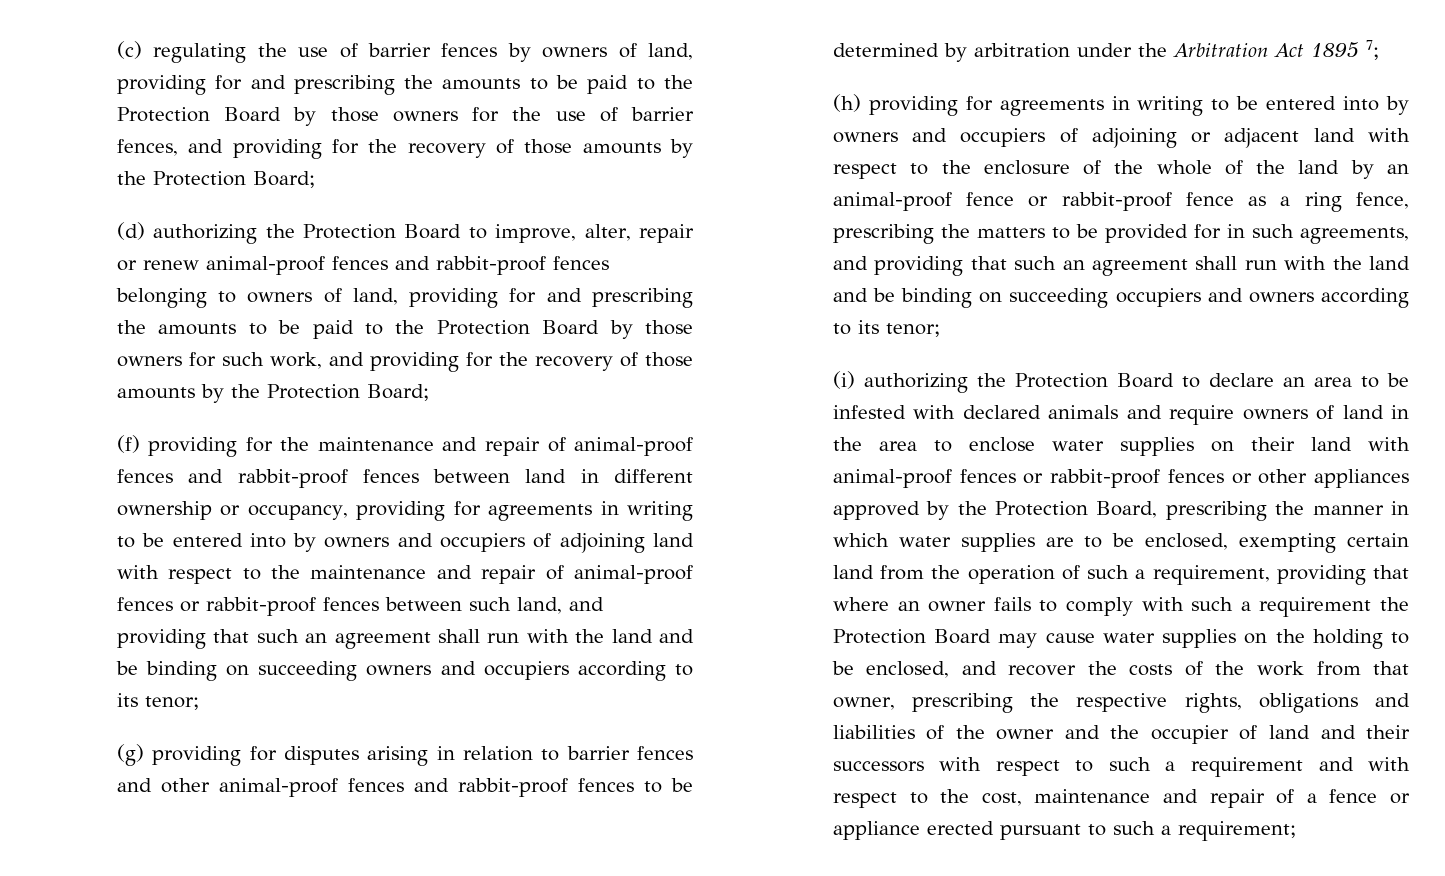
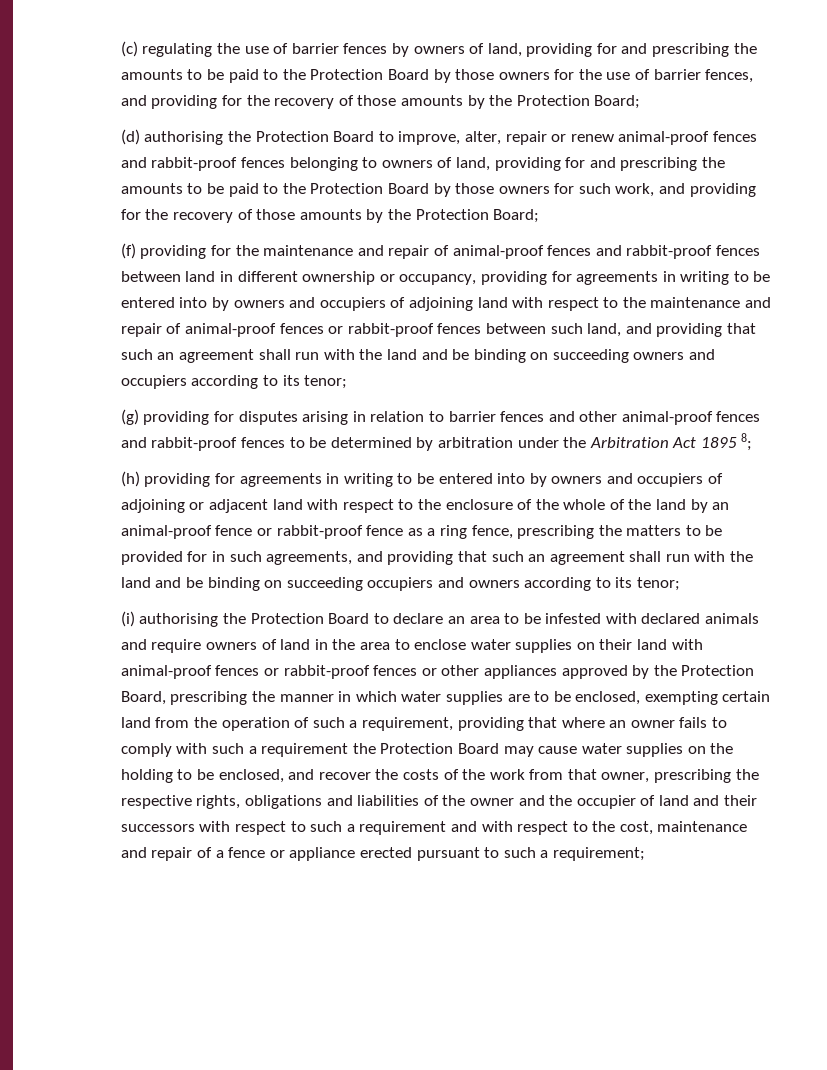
[153,224,258,244] authorizing -> [144,131,224,145] authorising
[1365,40,1379,60] 7; -> [741,433,753,451] 8;
[863,373,968,393] authorizing -> [139,613,219,627] authorising

